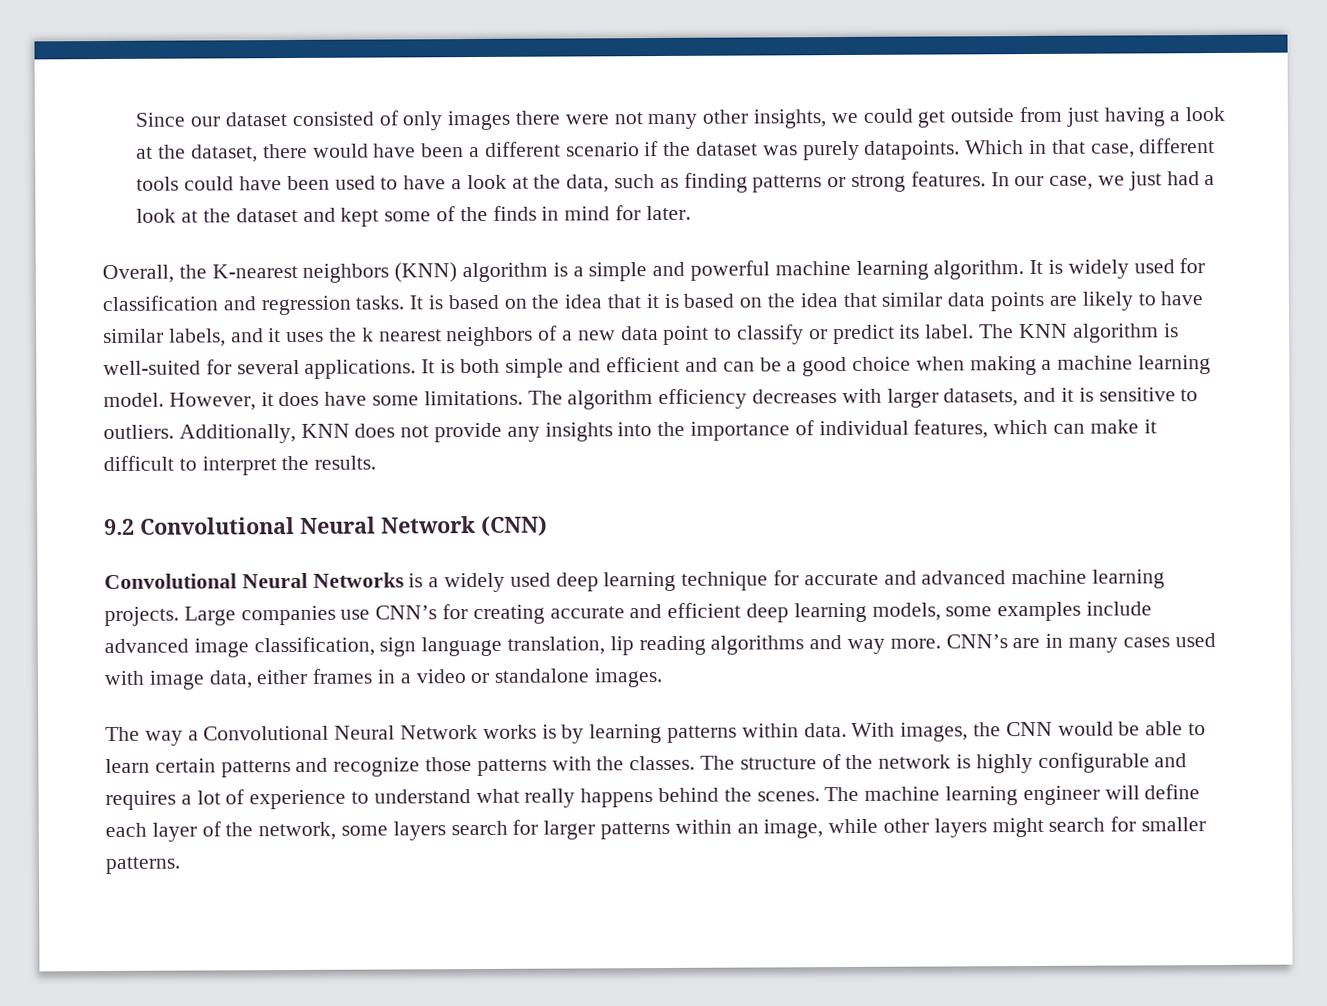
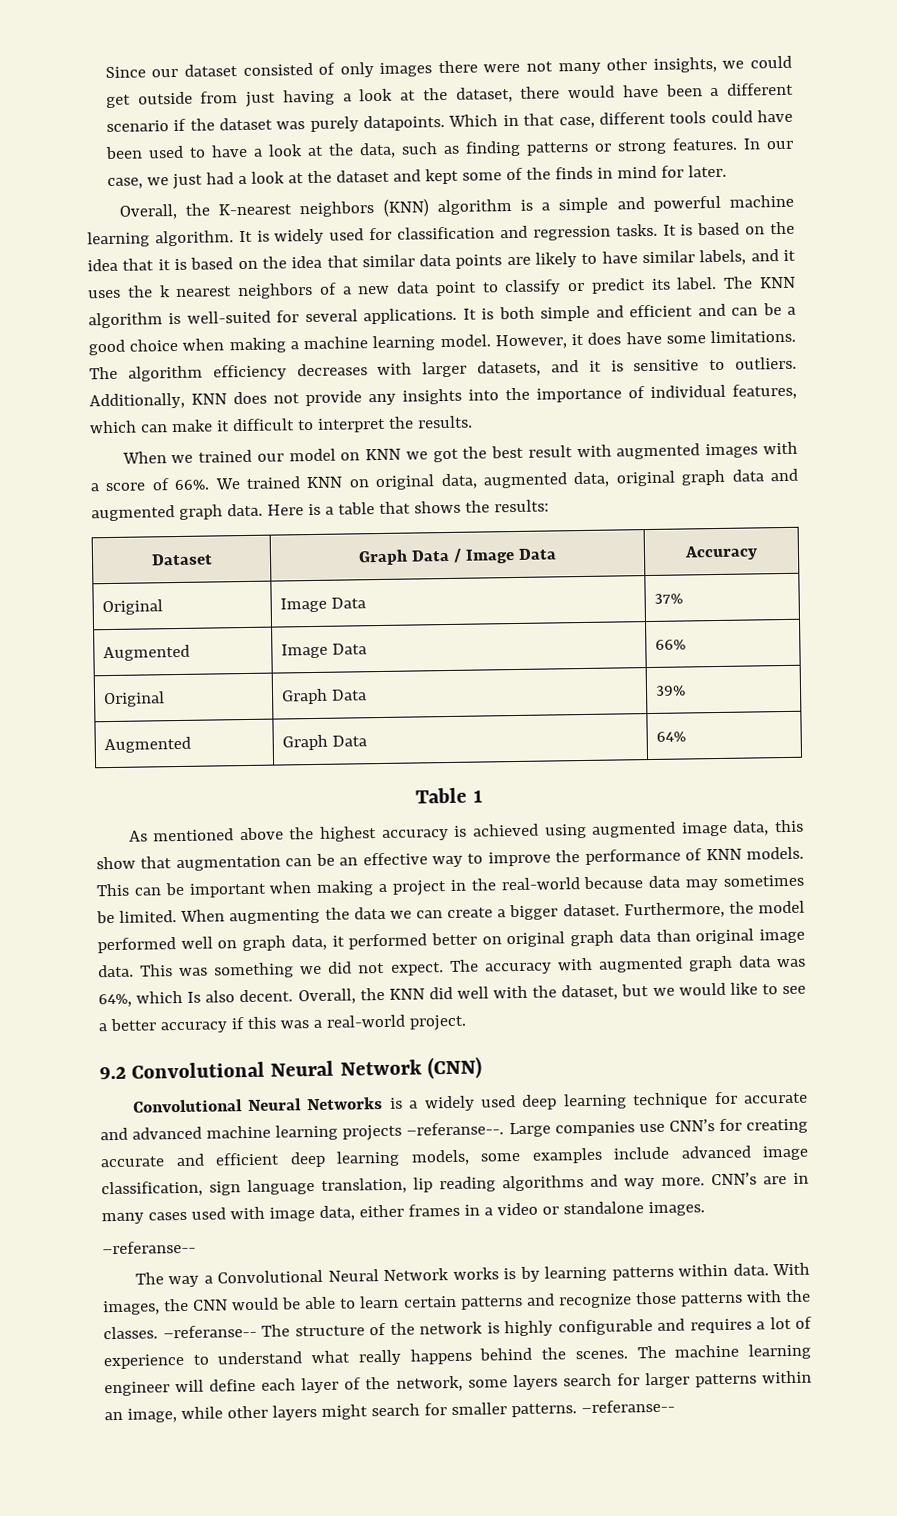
(377, 462) none -> [121,441,799,464] [90,468,798,492] [91,499,549,522] [150,553,213,566] [358,548,557,566] [684,545,758,561] [102,599,164,616] [280,597,367,613] [654,593,684,604] [103,644,191,662] [281,643,368,659] [655,639,687,650] [103,691,166,708] [281,688,368,705] [655,685,687,696] [104,736,192,754] [282,734,368,751] [656,731,687,742] [415,787,483,804] [128,819,804,842] [96,846,805,872] [96,874,805,898] [96,900,805,925] [97,928,805,954] [98,955,806,979] [98,982,806,1008] [98,1014,467,1034] // When we trained our model on KNN we got the best result with augmented images with a score of 66%. We trained KNN on original data, augmented data, original graph data and augmented graph data. Here is a table that shows the results: // Dataset | Graph Data / Image Data | Accuracy // Original | Image Data | 37% // Augmented | Image Data | 66% // Original | Graph Data | 39% // Augmented | Graph Data | 64% // Table 1 // As mentioned above the highest accuracy is achieved using augmented image data, this show that augmentation can be an effective way to improve the performance of KNN models. This can be important when making a project in the real-world because data may sometimes be limited. When augmenting the data we can create a bigger dataset. Furthermore, the model performed well on graph data, it performed better on original graph data than original image data. This was something we did not expect. The accuracy with augmented graph data was 64%, which Is also decent. Overall, the KNN did well with the dataset, but we would like to see a better accuracy if this was a real-world project.
[104,606,179,627] projects. -> [342,1122,505,1141] projects –referanse--.
(663, 678) none -> [102,1240,196,1255] // –referanse--
(696, 763) none -> [162,1324,257,1339] –referanse--
(180, 865) none -> [580,1399,675,1414] –referanse--

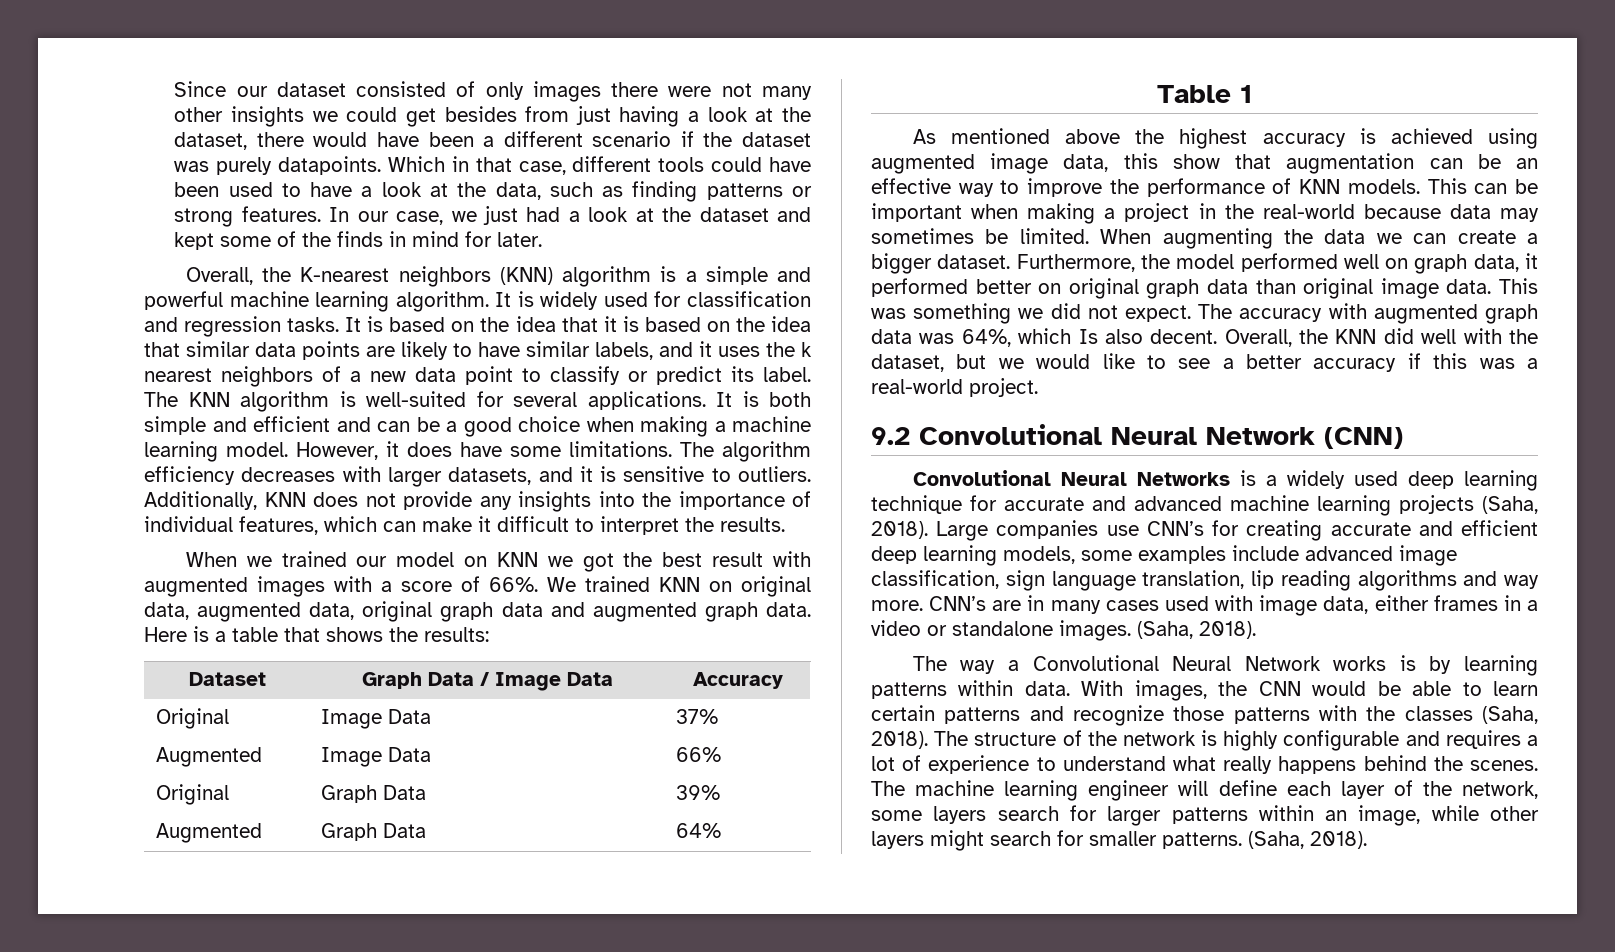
[652,56,717,73] insights, -> [230,106,304,127] insights
[137,91,193,105] outside -> [444,106,517,122] besides
[406,1122,505,1136] –referanse--. -> [1482,496,1538,514] [871,521,928,539] (Saha, 2018).
[102,1240,196,1255] // –referanse-- -> [1137,621,1256,639] (Saha, 2018).
[103,1324,257,1340] classes. –referanse-- -> [1404,706,1538,724] [871,731,928,749] classes (Saha, 2018).
[580,1399,675,1414] –referanse-- -> [1248,831,1367,849] (Saha, 2018).

